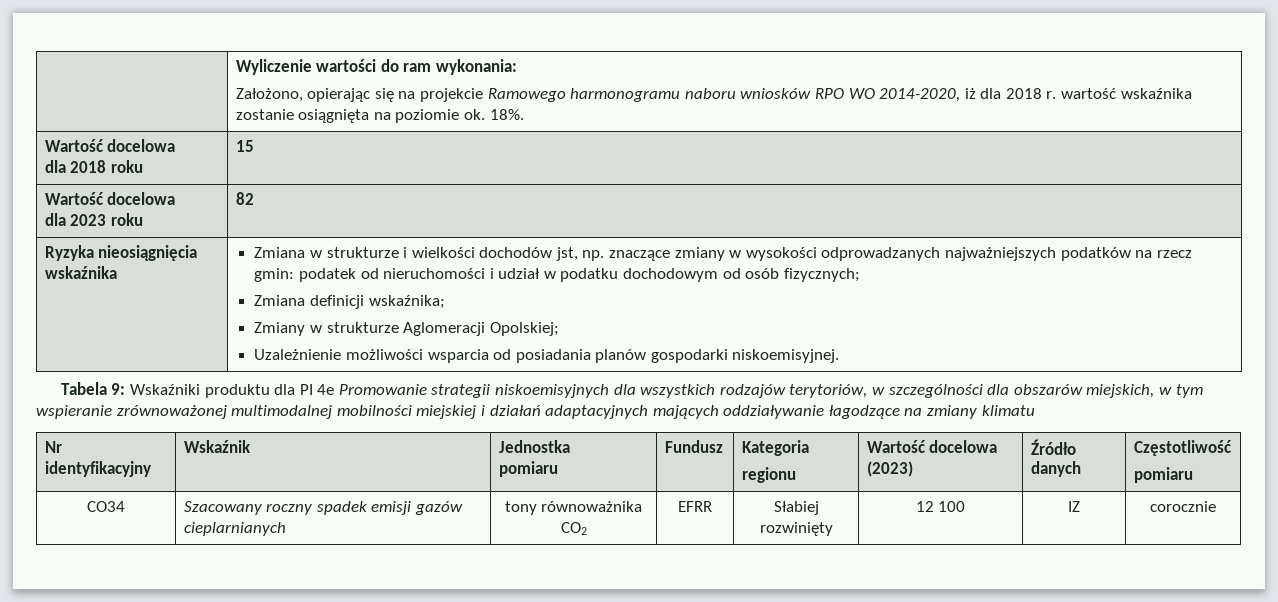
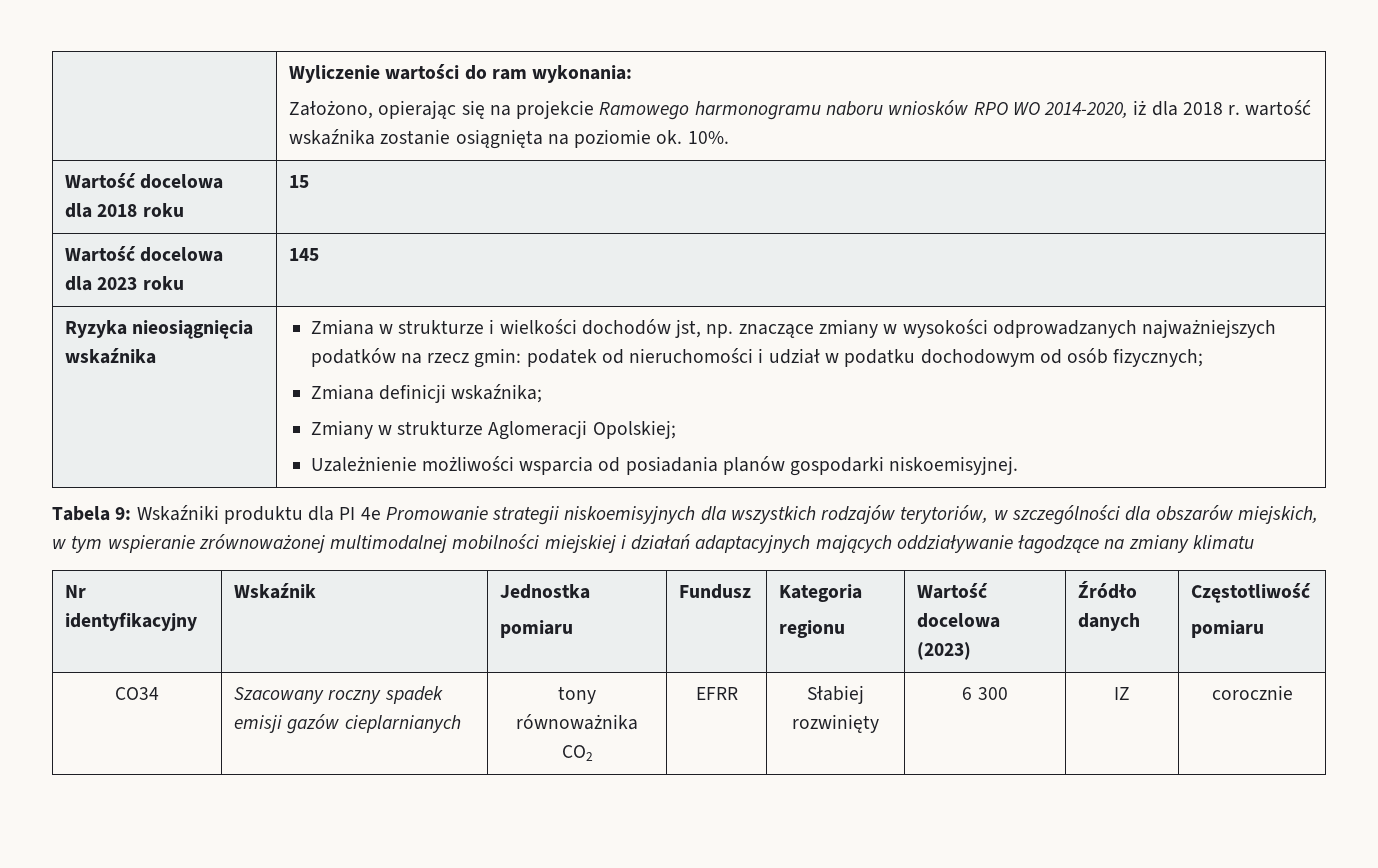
[489,109,524,120] 18%. -> [687,131,729,144] 10%.
[235,192,254,205] 82 -> [289,248,320,261] 145
[915,501,966,512] 12 100 -> [962,687,1008,700] 6 300

